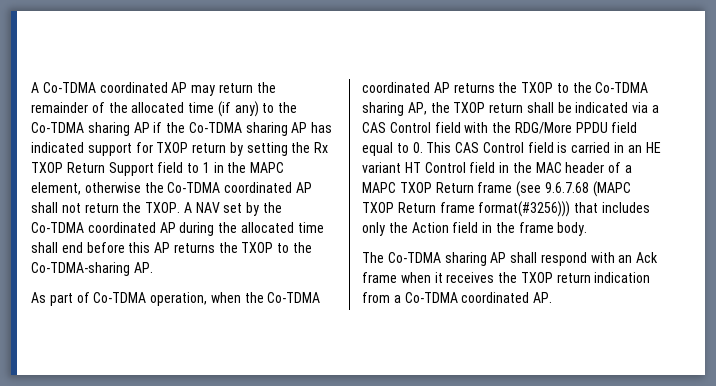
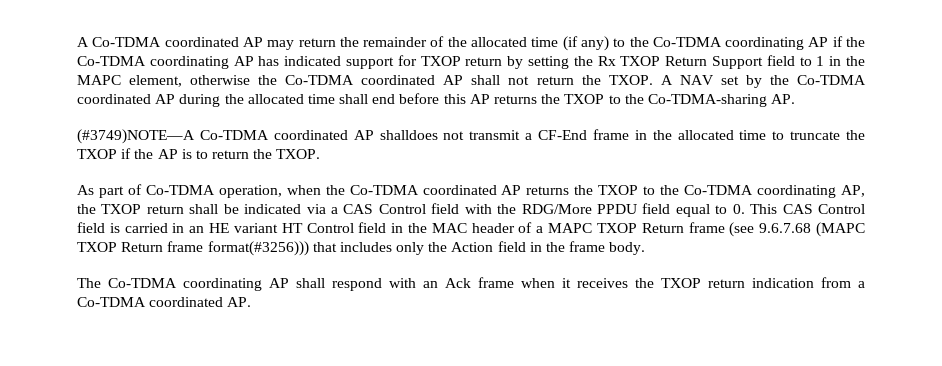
[87,122,130,136] sharing -> [725,37,805,50] coordinating
[245,122,288,136] sharing -> [149,56,229,69] coordinating
(153, 267) none -> [77,129,865,144] [77,148,321,159] // (#3749)NOTE—A Co-TDMA coordinated AP shalldoes not transmit a CF-End frame in the allocated time to truncate the TXOP if the AP is to return the TXOP.
[362,102,404,116] sharing -> [757,185,837,198] coordinating
[444,252,487,266] sharing -> [183,278,262,291] coordinating

